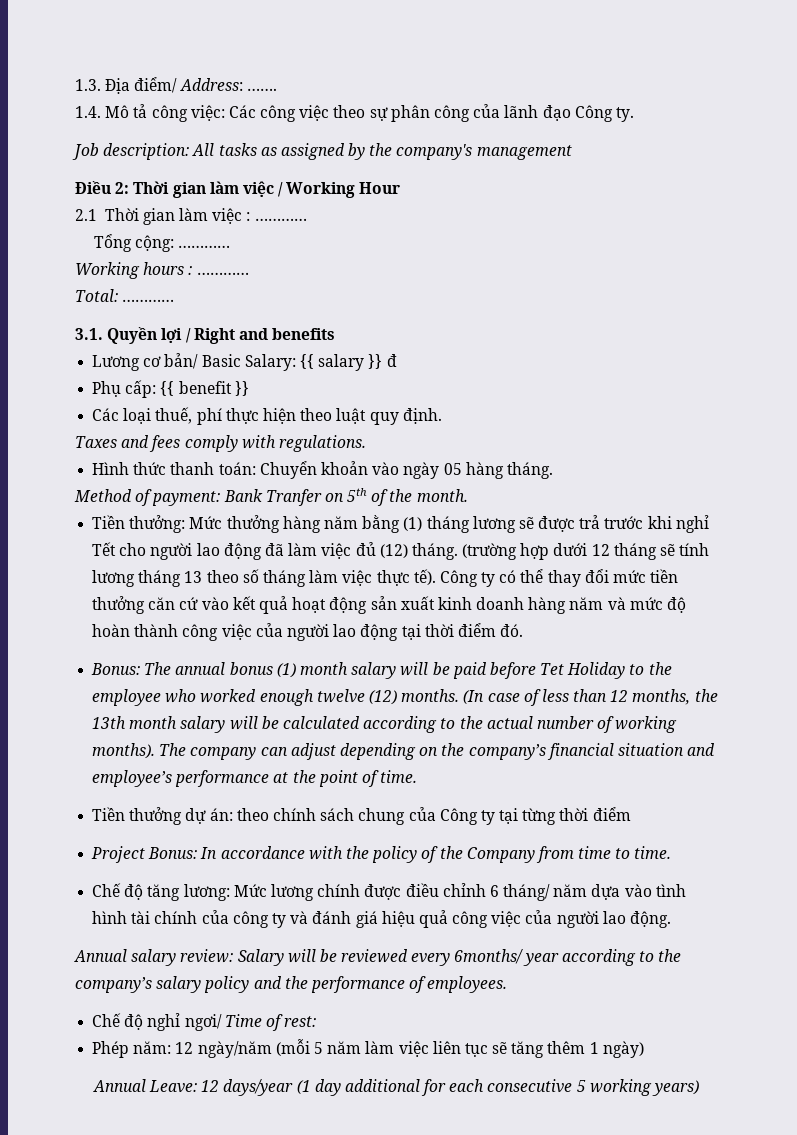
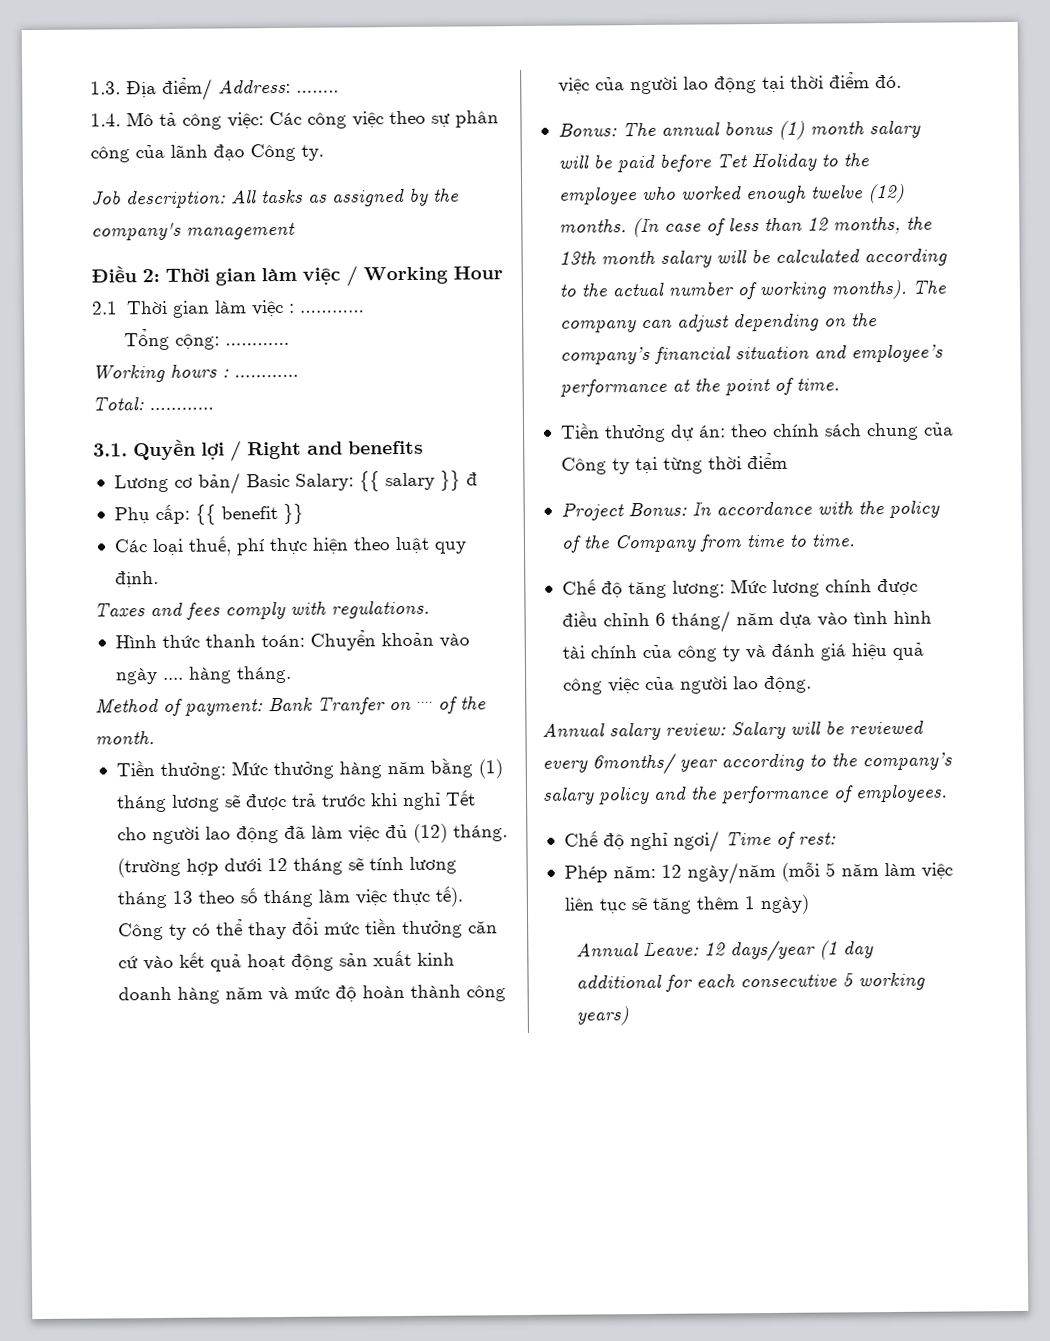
[246,88,277,91] ……. -> [296,90,339,93] ……..
[443,463,462,475] 05 -> [162,677,184,680] ....
[347,488,368,502] 5th -> [416,701,433,703] ....

